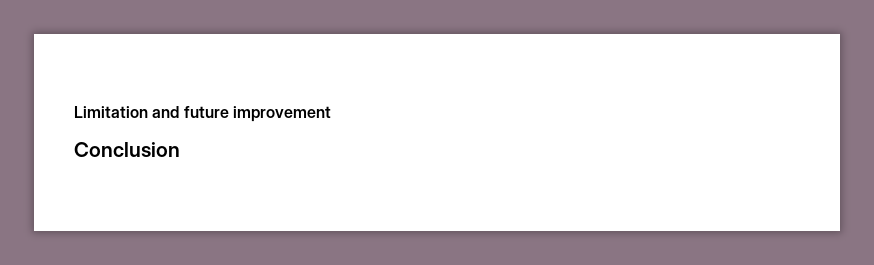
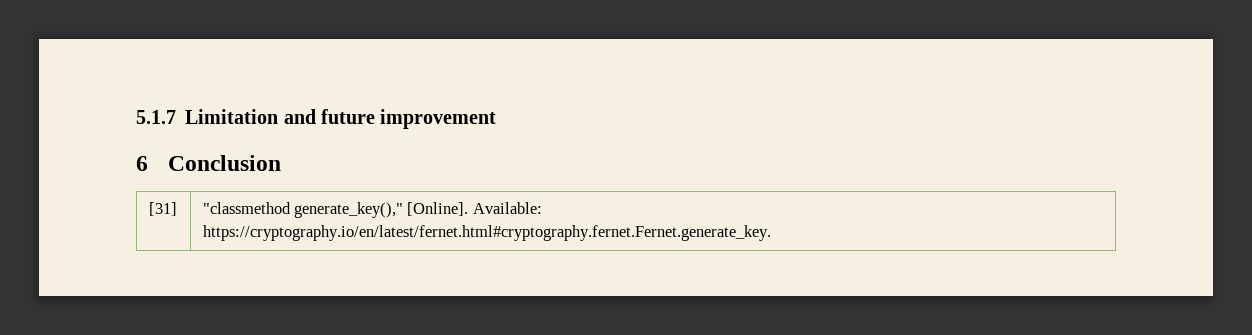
(74, 112) none -> [136,110,176,124] 5.1.7
(331, 114) none -> [136,156,148,171] 6
(180, 149) none -> [148,202,177,216] [202,202,542,218] [202,225,771,241] // [31] | "classmethod generate_key()," [Online]. Available: https://cryptography.io/en/latest/fernet.html#cryptography.fernet.Fernet.generate_key.

